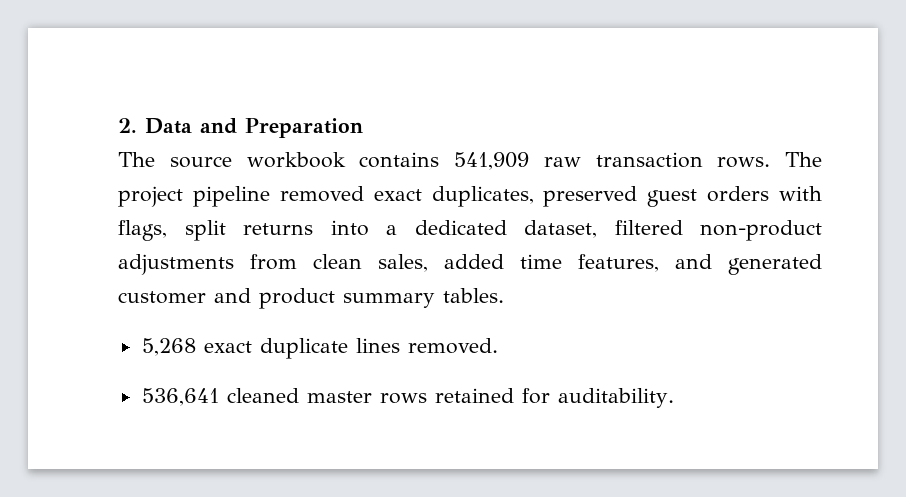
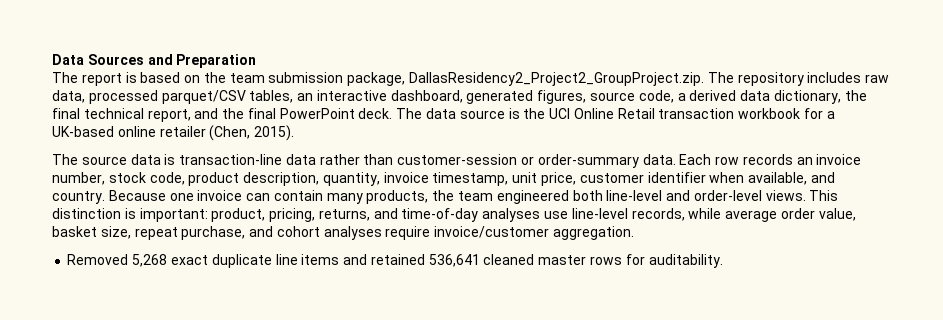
[118,118,192,134] 2. Data -> [52,54,144,65] Data Sources
[169,152,822,170] [118,186,822,207] [118,220,822,241] [118,254,822,275] [118,288,504,309] [141,338,498,359] source workbook contains 541,909 raw transaction rows. The project pipeline removed exact duplicates, preserved guest orders with flags, split returns into a dedicated dataset, filtered non-product adjustments from clean sales, added time features, and generated customer and product summary tables. // 5,268 exact duplicate lines removed. // -> [81,72,890,86] [52,90,867,104] [52,108,835,122] [52,125,295,141] [52,154,862,168] [52,172,835,186] [52,190,839,204] [52,208,856,222] [52,226,635,240] [67,254,425,268] report is based on the team submission package, DallasResidency2_Project2_GroupProject.zip. The repository includes raw data, processed parquet/CSV tables, an interactive dashboard, generated figures, source code, a derived data dictionary, the final technical report, and the final PowerPoint deck. The data source is the UCI Online Retail transaction workbook for a UK-based online retailer (Chen, 2015). // The source data is transaction-line data rather than customer-session or order-summary data. Each row records an invoice number, stock code, product description, quantity, invoice timestamp, unit price, customer identifier when available, and country. Because one invoice can contain many products, the team engineered both line-level and order-level views. This distinction is important: product, pricing, returns, and time-of-day analyses use line-level records, while average order value, basket size, repeat purchase, and cohort analyses require invoice/customer aggregation. // Removed 5,268 exact duplicate line items and retained
[434,388,514,403] retained -> (622, 260) none

